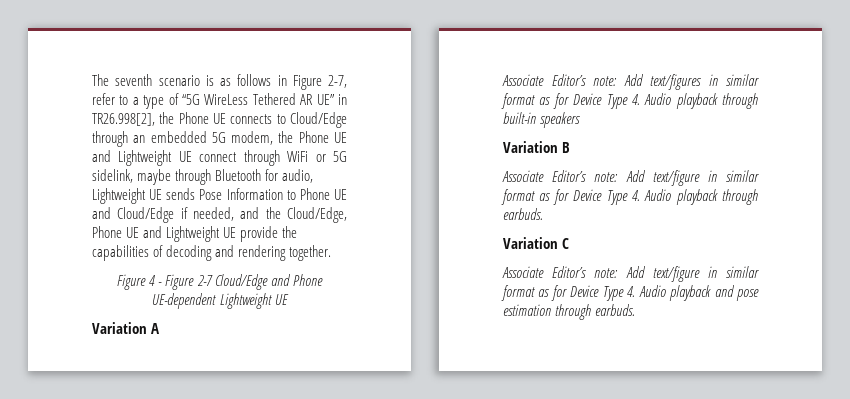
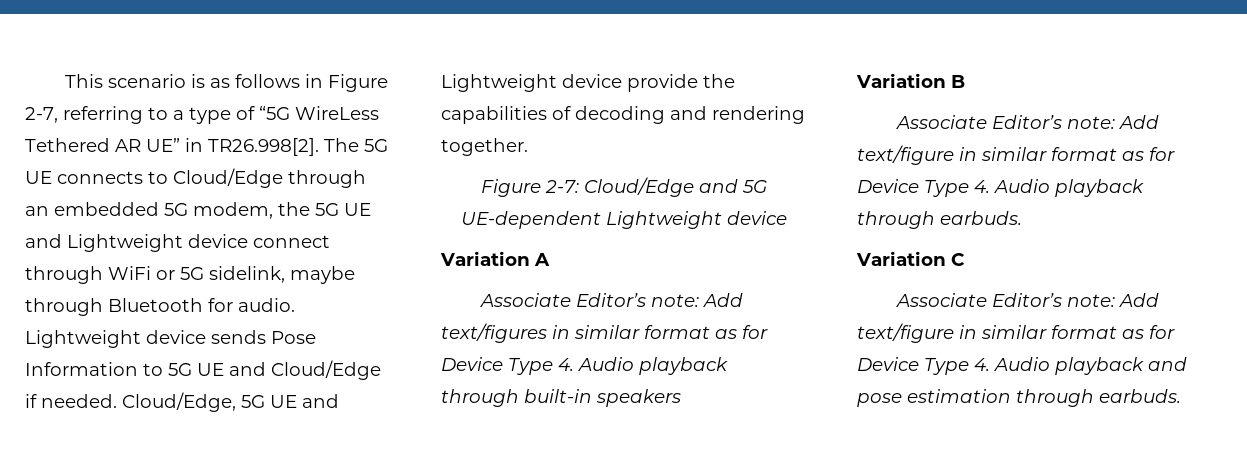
[92,74,153,86] The seventh -> [65,74,104,88] This
[92,93,115,105] refer -> [63,106,143,124] referring
[92,112,209,126] TR26.998[2], the Phone -> [208,138,388,156] TR26.998[2]. The 5G
[298,131,347,143] [92,150,192,166] Phone UE and Lightweight UE -> [315,203,371,216] [25,234,248,252] 5G UE and Lightweight device
[282,169,314,183] [92,188,163,204] audio, Lightweight UE -> [238,298,295,312] [25,330,206,348] audio. Lightweight device
[299,188,330,200] Phone -> [168,363,192,376] 5G
[193,207,348,223] [92,226,237,242] needed, and the Cloud/Edge, Phone UE and Lightweight UE -> [41,392,339,412] [441,74,622,92] needed. Cloud/Edge, 5G UE and Lightweight device
[149,274,213,290] 4 - Figure 2-7 -> [544,180,579,193] 2-7:
[292,274,323,286] Phone -> [741,180,767,193] 5G
[274,294,289,305] UE -> [726,211,787,225] device

